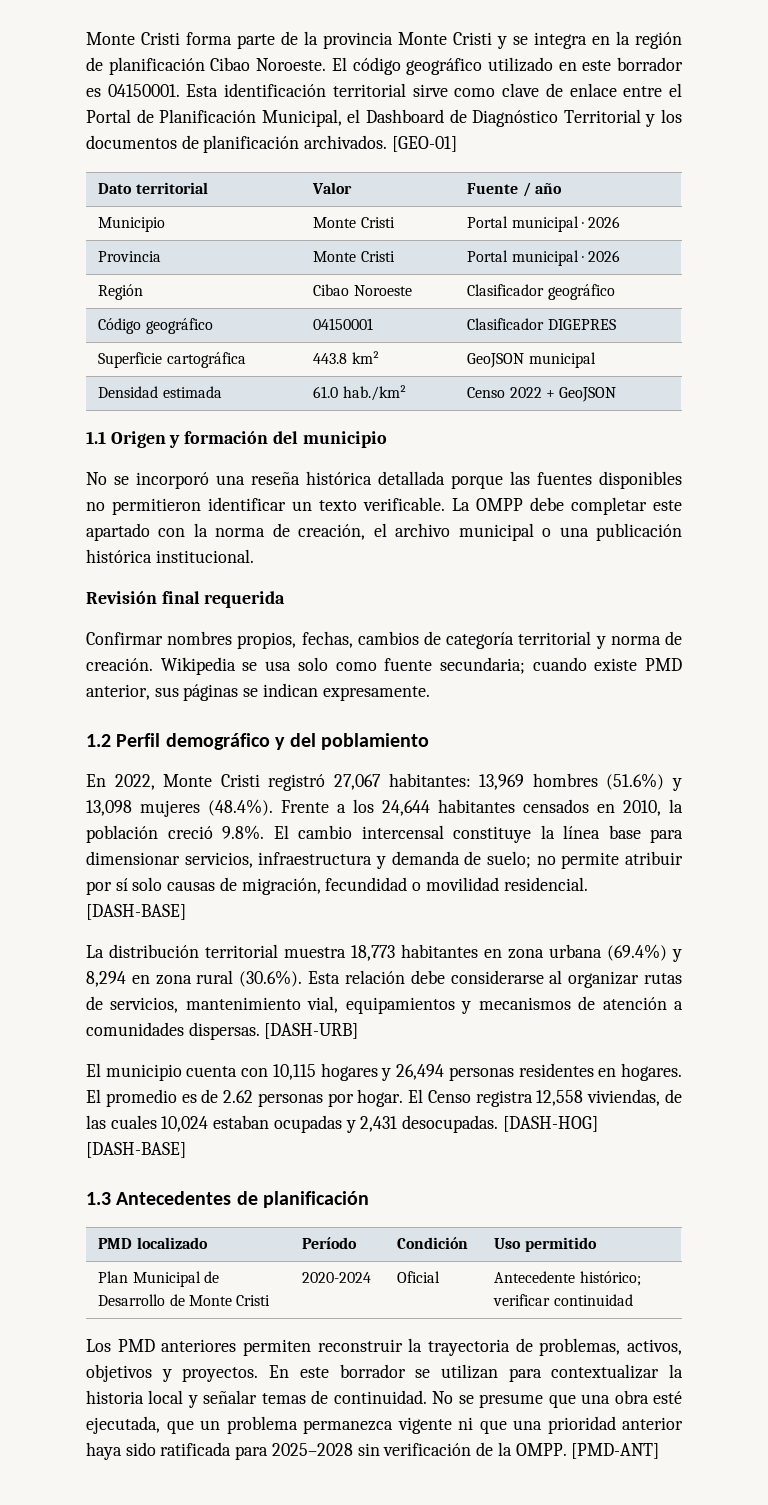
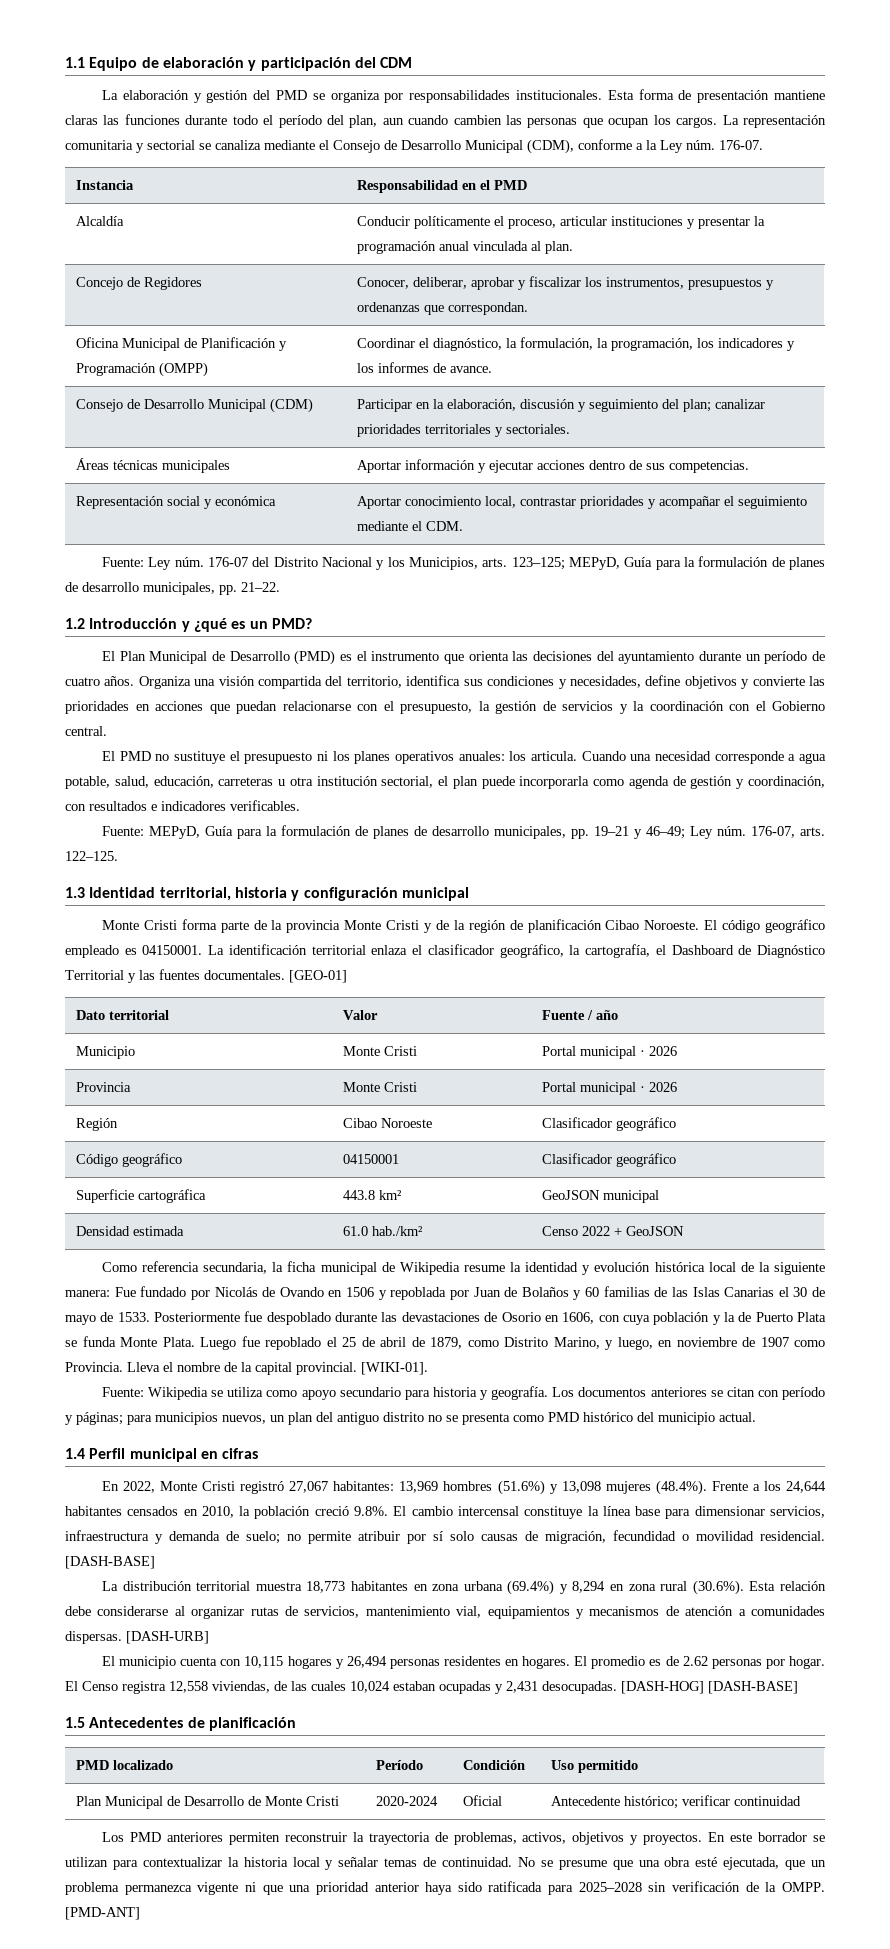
(86, 38) none -> [65,57,413,71] [102,89,825,103] [65,114,827,128] [65,139,763,154] [76,180,135,190] [357,180,528,193] [76,216,125,226] [357,216,766,229] [357,241,574,254] [76,277,203,290] [357,276,775,290] [357,302,529,315] [76,337,288,351] [76,362,209,377] [357,337,796,351] [357,362,493,373] [76,398,314,413] [357,399,766,412] [357,424,571,437] [76,458,231,473] [357,459,750,473] [76,496,277,509] [357,496,808,509] [357,521,464,531] [102,556,826,570] [65,582,280,595] [65,618,312,632] [102,650,825,665] [65,675,825,689] [65,701,825,714] [65,726,107,736] [102,751,826,764] [65,776,825,789] [65,800,300,811] [102,825,826,839] [65,851,118,861] [65,887,469,901] 1.1 Equipo de elaboración y participación del CDM // La elaboración y gestión del PMD se organiza por responsabilidades institucionales. Esta forma de presentación mantiene claras las funciones durante todo el período del plan, aun cuando cambien las personas que ocupan los cargos. La representación comunitaria y sectorial se canaliza mediante el Consejo de Desarrollo Municipal (CDM), conforme a la Ley núm. 176-07. // Instancia | Responsabilidad en el PMD // Alcaldía | Conducir políticamente el proceso, articular instituciones y presentar la programación anual vinculada al plan. // Concejo de Regidores | Conocer, deliberar, aprobar y fiscalizar los instrumentos, presupuestos y ordenanzas que correspondan. // Oficina Municipal de Planificación y Programación (OMPP) | Coordinar el diagnóstico, la formulación, la programación, los indicadores y los informes de avance. // Consejo de Desarrollo Municipal (CDM) | Participar en la elaboración, discusión y seguimiento del plan; canalizar prioridades territoriales y sectoriales. // Áreas técnicas municipales | Aportar información y ejecutar acciones dentro de sus competencias. // Representación social y económica | Aportar conocimiento local, contrastar prioridades y acompañar el seguimiento mediante el CDM. // Fuente: Ley núm. 176-07 del Distrito Nacional y los Municipios, arts. 123–125; MEPyD, Guía para la formulación de planes de desarrollo municipales, pp. 21–22. // 1.2 Introducción y ¿qué es un PMD? // El Plan Municipal de Desarrollo (PMD) es el instrumento que orienta las decisiones del ayuntamiento durante un período de cuatro años. Organiza una visión compartida del territorio, identifica sus condiciones y necesidades, define objetivos y convierte las prioridades en acciones que puedan relacionarse con el presupuesto, la gestión de servicios y la coordinación con el Gobierno central. // El PMD no sustituye el presupuesto ni los planes operativos anuales: los articula. Cuando una necesidad corresponde a agua potable, salud, educación, carreteras u otra institución sectorial, el plan puede incorporarla como agenda de gestión y coordinación, con resultados e indicadores verificables. // Fuente: MEPyD, Guía para la formulación de planes de desarrollo municipales, pp. 19–21 y 46–49; Ley núm. 176-07, arts. 122–125. // 1.3 Identidad territorial, historia y configuración municipal //
[513,32,610,49] se integra en -> [435,920,449,930] de
[487,57,683,72] utilizado en este borrador -> [65,945,119,958] empleado
[186,84,219,97] Esta -> [208,945,225,955] La
[412,83,683,97] [86,109,342,127] sirve como clave de enlace entre el Portal de Planificación Municipal, -> [371,944,651,958] enlaza el clasificador geográfico, la cartografía,
[661,109,683,123] [86,135,388,153] los documentos de planificación archivados. -> [139,969,285,980] las fuentes documentales.
[547,319,616,330] DIGEPRES -> [616,1153,677,1167] geográfico
[86,431,387,448] [86,471,682,489] [86,497,682,515] [86,523,682,541] [86,549,254,563] [86,591,286,608] [86,631,682,649] [86,657,682,675] [86,683,430,701] [86,733,429,750] 1.1 Origen y formación del municipio // No se incorporó una reseña histórica detallada porque las fuentes disponibles no permitieron identificar un texto verificable. La OMPP debe completar este apartado con la norma de creación, el archivo municipal o una publicación histórica institucional. // Revisión final requerida // Confirmar nombres propios, fechas, cambios de categoría territorial y norma de creación. Wikipedia se usa solo como fuente secundaria; cuando existe PMD anterior, sus páginas se indican expresamente. // 1.2 Perfil demográfico y del poblamiento -> [102,1261,825,1275] [65,1286,825,1300] [65,1311,827,1325] [65,1336,825,1350] [65,1362,428,1375] [102,1386,825,1400] [65,1412,756,1425] [65,1448,259,1462] Como referencia secundaria, la ficha municipal de Wikipedia resume la identidad y evolución histórica local de la siguiente manera: Fue fundado por Nicolás de Ovando en 1506 y repoblada por Juan de Bolaños y 60 familias de las Islas Canarias el 30 de mayo de 1533. Posteriormente fue despoblado durante las devastaciones de Osorio en 1606, con cuya población y la de Puerto Plata se funda Monte Plata. Luego fue repoblado el 25 de abril de 1879, como Distrito Marino, y luego, en noviembre de 1907 como Provincia. Lleva el nombre de la capital provincial. [WIKI-01]. // Fuente: Wikipedia se utiliza como apoyo secundario para historia y geografía. Los documentos anteriores se citan con período y páginas; para municipios nuevos, un plan del antiguo distrito no se presenta como PMD histórico del municipio actual. // 1.4 Perfil municipal en cifras
[86,1192,111,1205] 1.3 -> [65,1717,85,1728] 1.5

